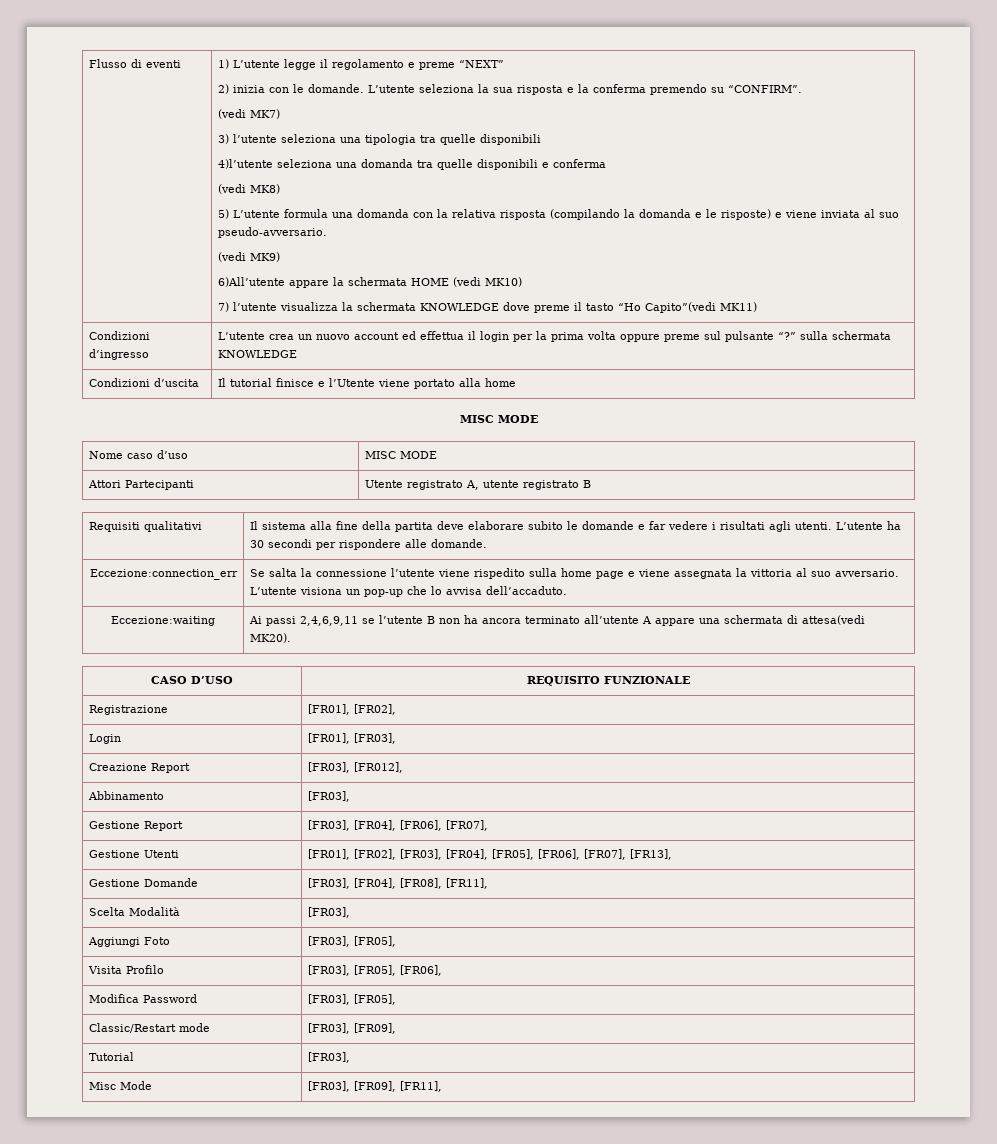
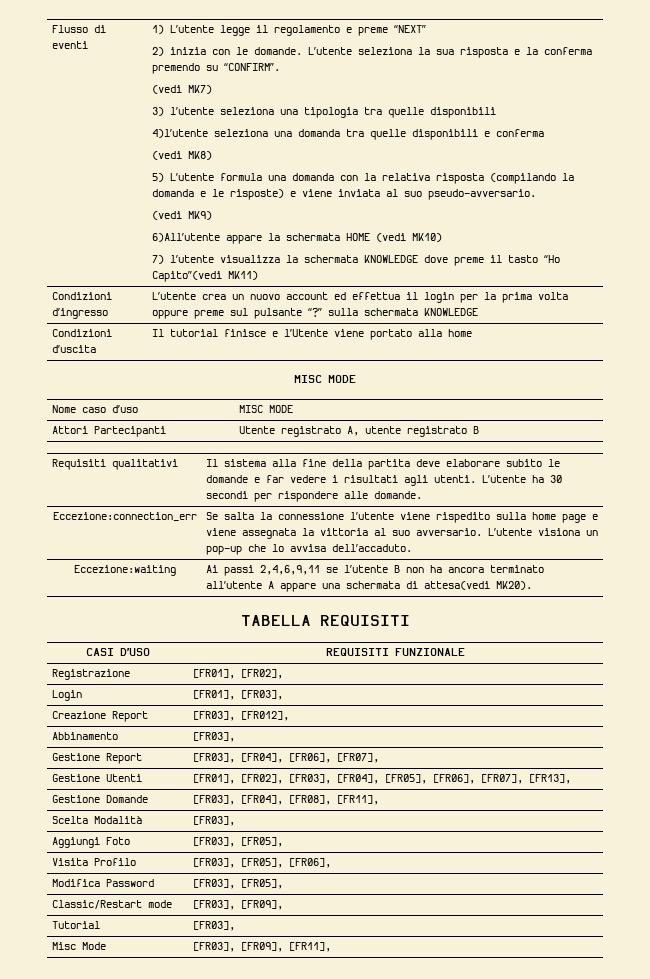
[151,676,187,684] // CASO -> [240,615,410,626] [86,648,114,656] // TABELLA REQUISITI // CASI
[526,676,600,686] REQUISITO -> [326,648,389,656] REQUISITI

